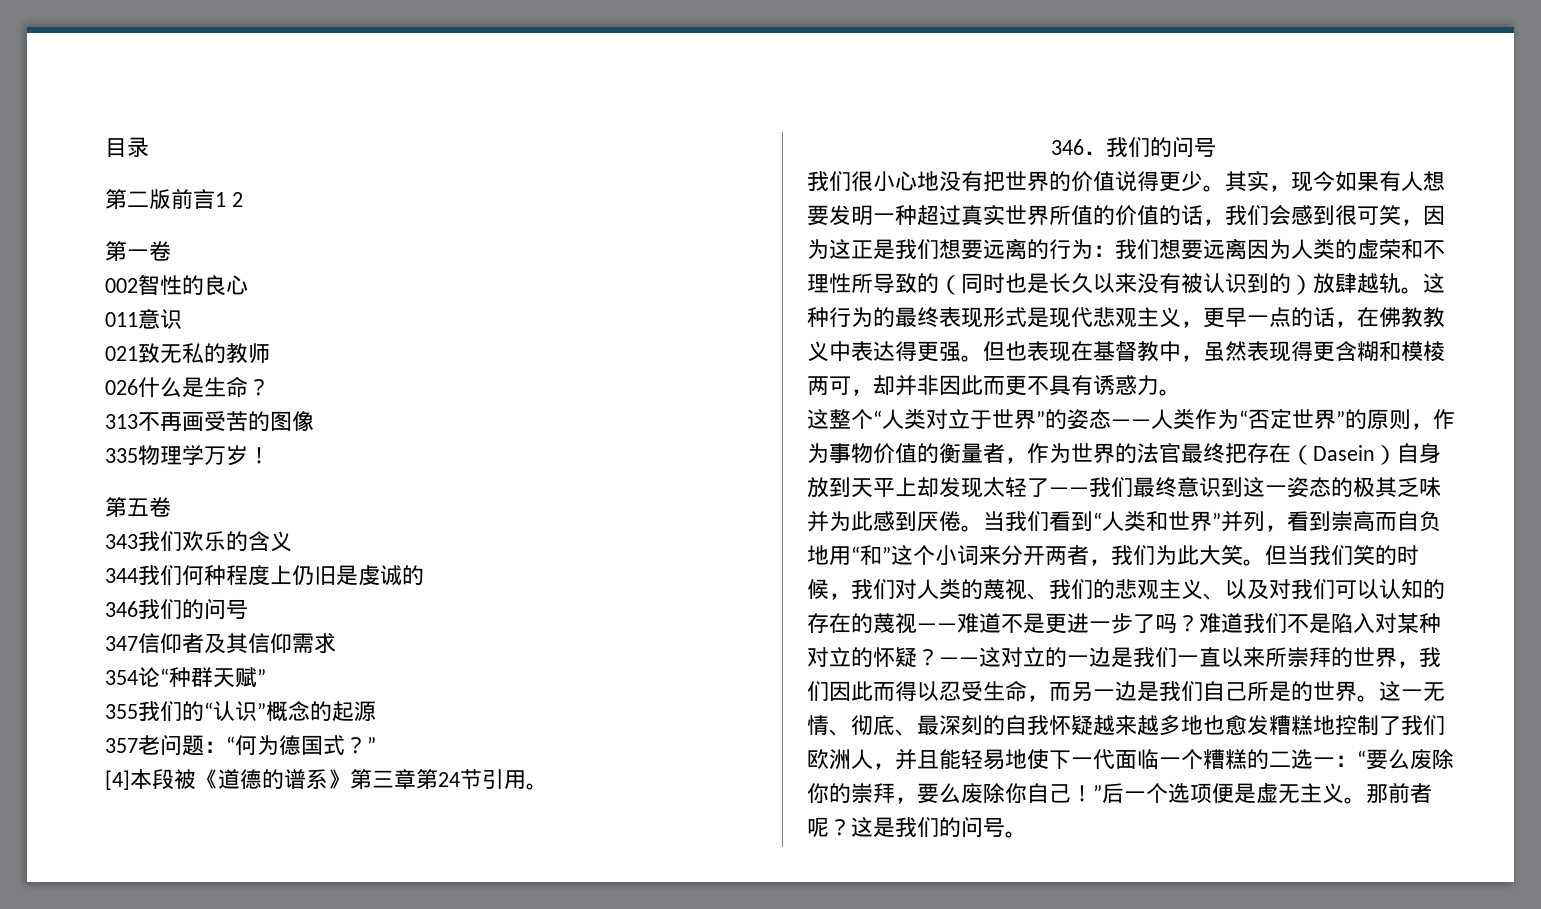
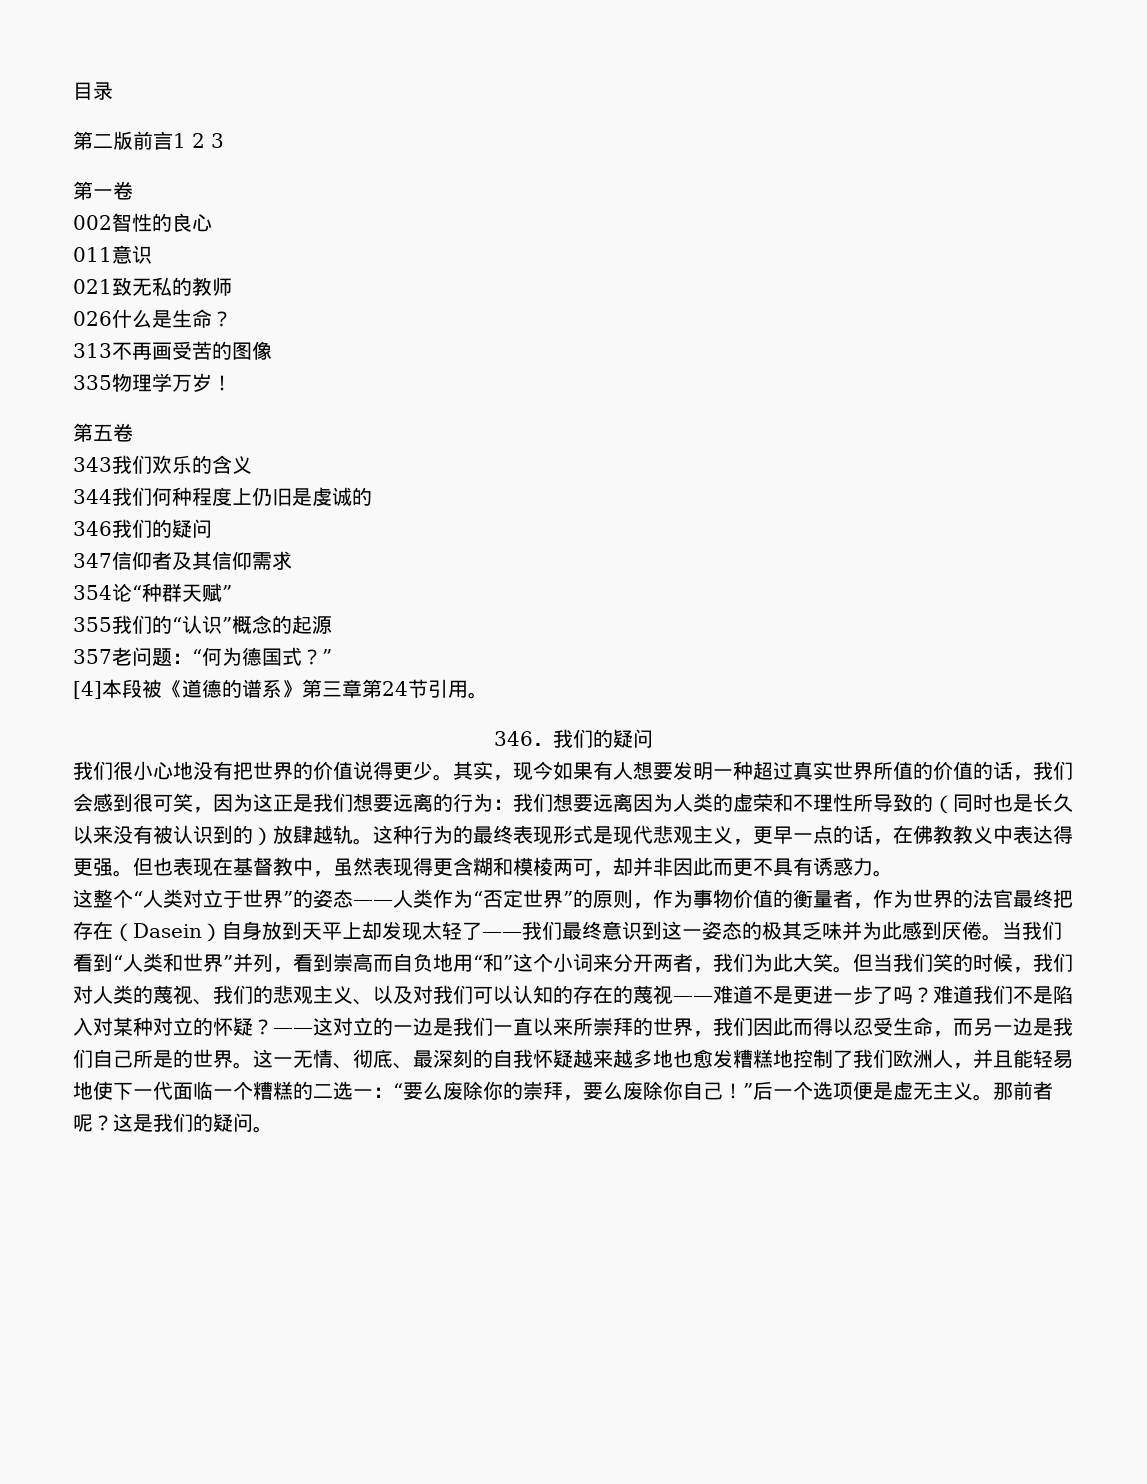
(243, 199) none -> [211,133,224,148] 3
[204,598,248,620] 问号 -> [172,519,212,538] 疑问
[1171,136,1216,158] 问号 -> [613,729,653,748] 疑问
[961,816,1005,838] 问号 -> [213,1113,253,1132] 疑问

